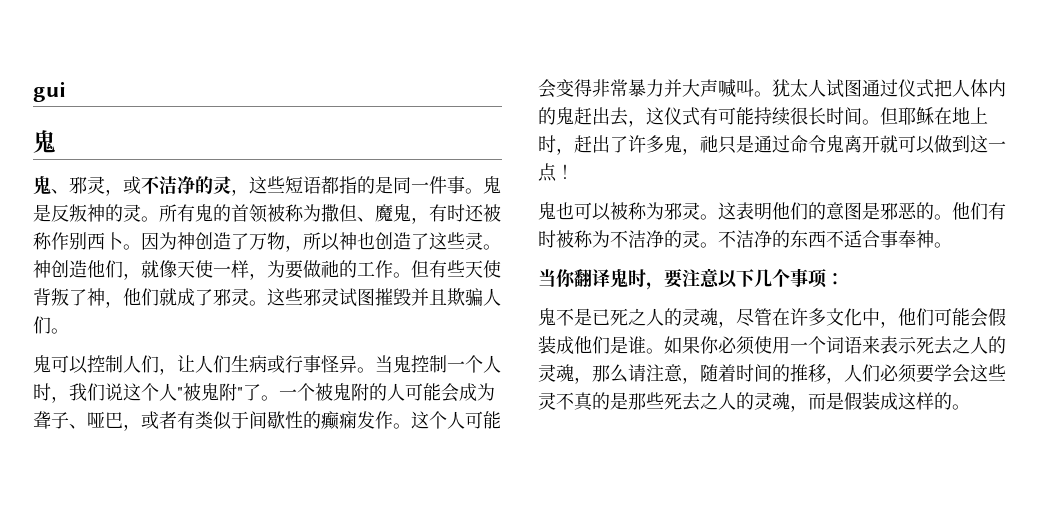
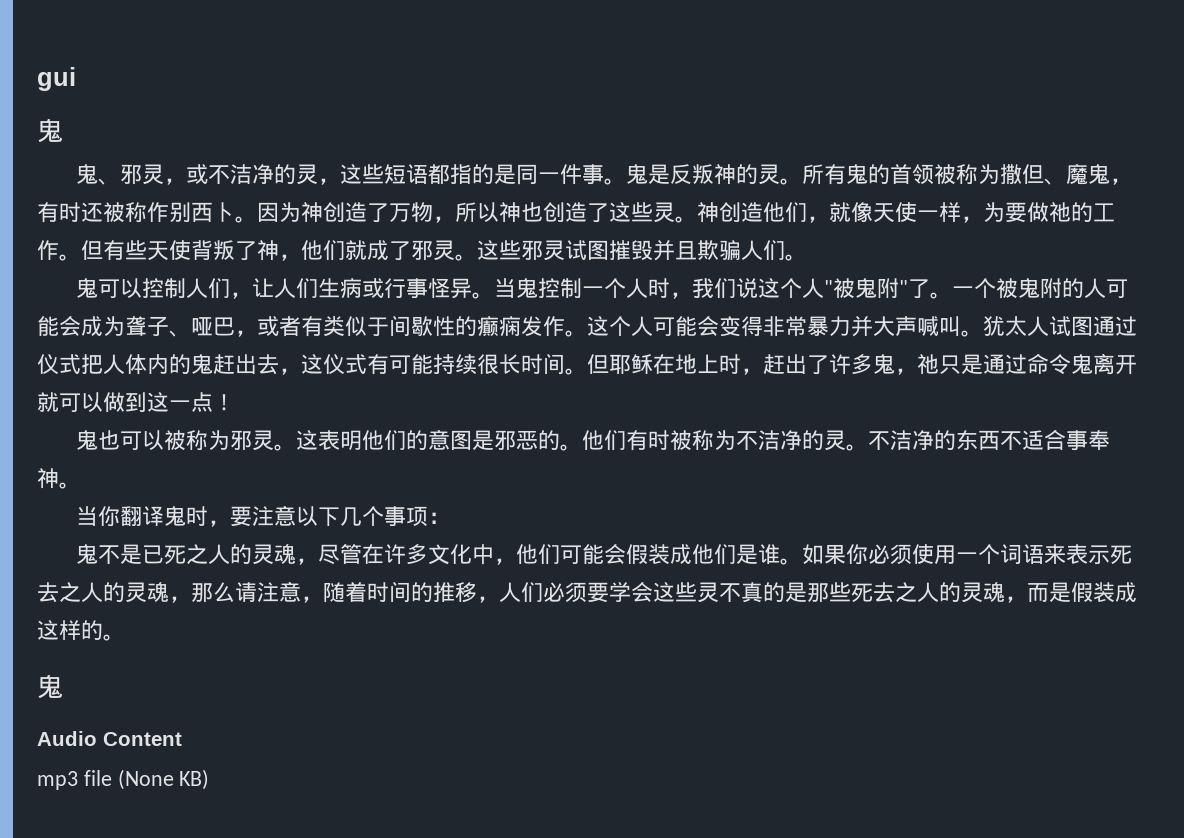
(970, 407) none -> [37,674,63,699] [37,731,182,746] [37,769,210,790] // 鬼 // Audio Content // mp3 file (None KB)

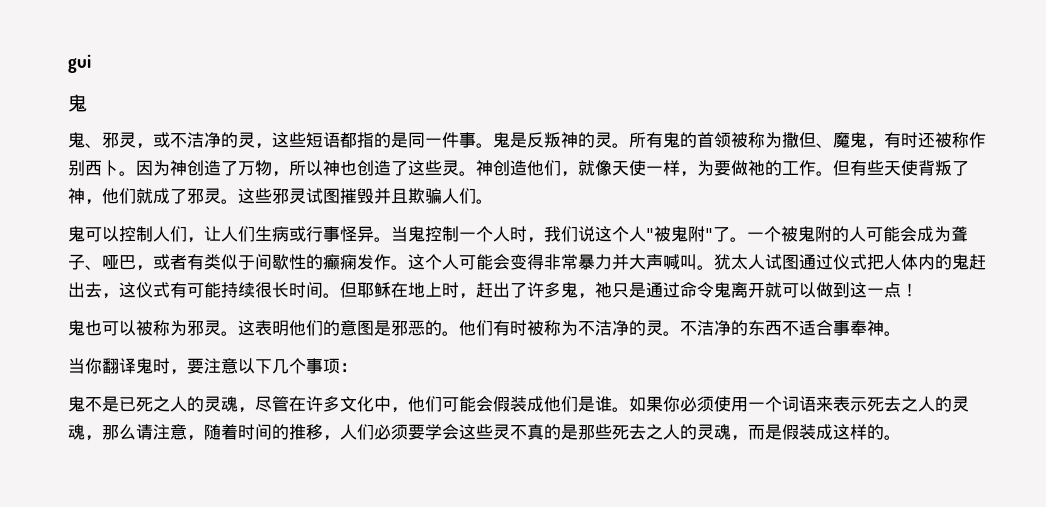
[37,674,63,699] [37,731,182,746] [37,769,210,790] // 鬼 // Audio Content // mp3 file (None KB) -> (901, 437) none

